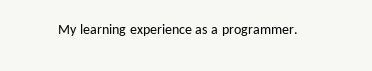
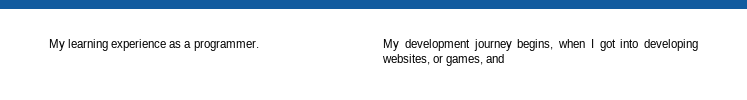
(298, 31) none -> [383,39,698,51] [382,54,505,66] // My development journey begins, when I got into developing websites, or games, and

